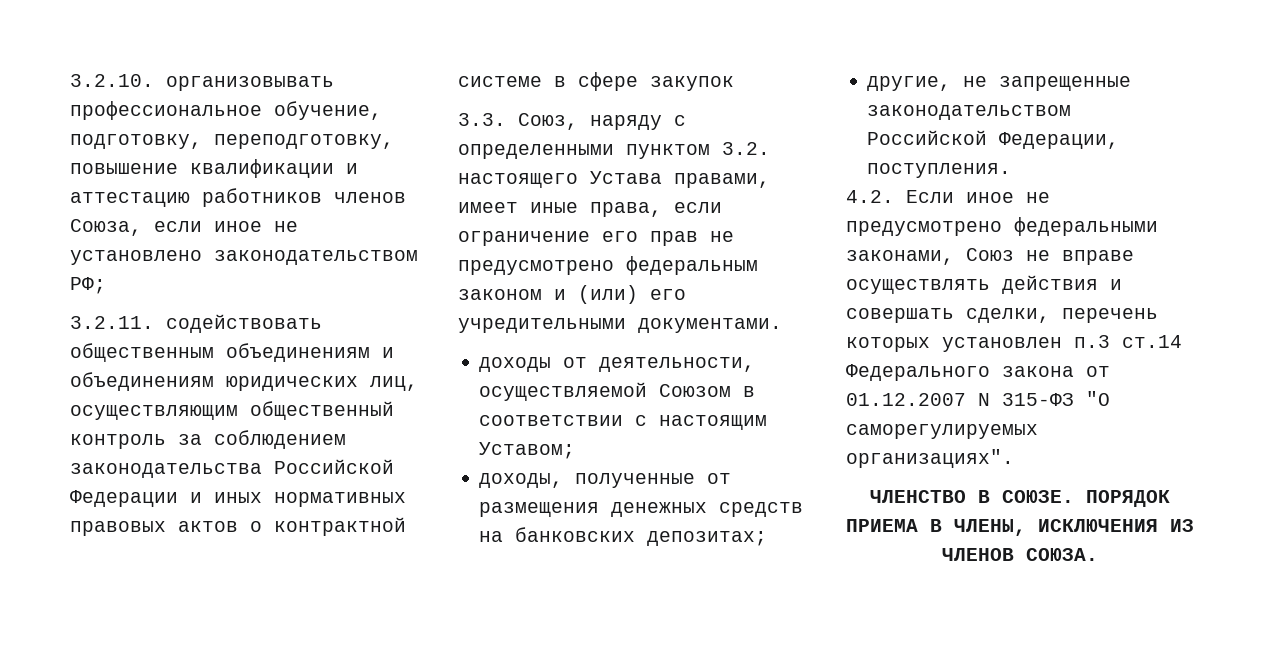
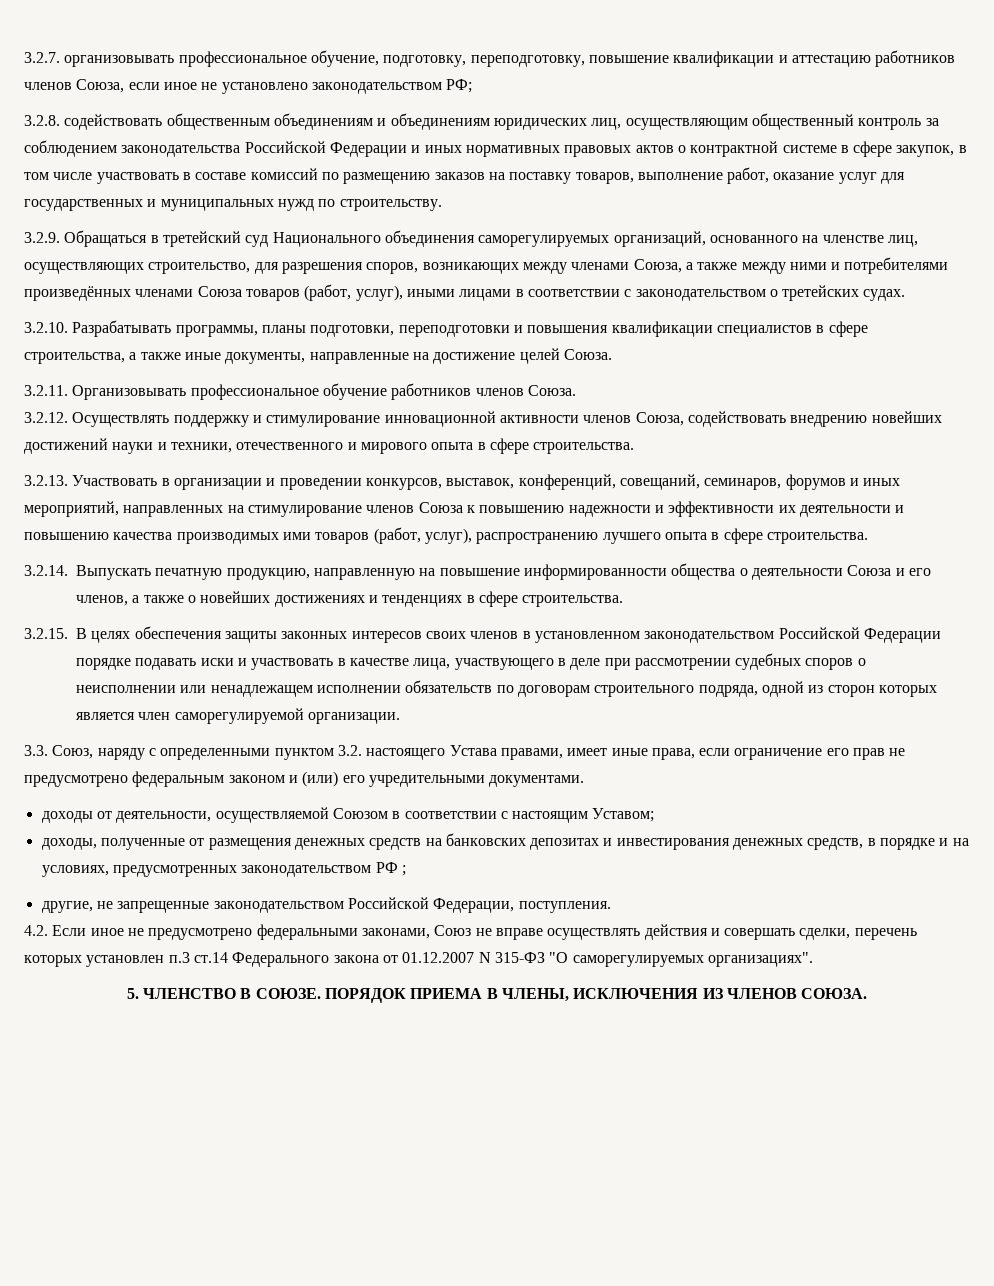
[70,74,154,87] 3.2.10. -> [24,52,60,63] 3.2.7.
[70,316,154,329] 3.2.11. -> [24,115,60,126] 3.2.8.
[650,76,734,91] закупок -> [896,145,967,157] [24,167,906,184] [24,199,442,211] [24,230,918,247] [24,257,949,274] [24,284,906,301] [24,320,868,337] [24,348,612,364] [24,383,576,400] [24,411,942,427] [24,438,635,454] [24,474,901,490] [24,501,905,517] [24,527,868,544] [24,563,931,580] [76,591,624,607] [24,626,941,643] [76,653,866,670] [76,680,937,697] [76,708,400,724] закупок, в том числе участвовать в составе комиссий по размещению заказов на поставку товаров, выполнение работ, оказание услуг для государственных и муниципальных нужд по строительству. // 3.2.9. Обращаться в третейский суд Национального объединения саморегулируемых организаций, основанного на членстве лиц, осуществляющих строительство, для разрешения споров, возникающих между членами Союза, а также между ними и потребителями произведённых членами Союза товаров (работ, услуг), иными лицами в соответствии с законодательством о третейских судах. // 3.2.10. Разрабатывать программы, планы подготовки, переподготовки и повышения квалификации специалистов в сфере строительства, а также иные документы, направленные на достижение целей Союза. // 3.2.11. Организовывать профессиональное обучение работников членов Союза. // 3.2.12. Осуществлять поддержку и стимулирование инновационной активности членов Союза, содействовать внедрению новейших достижений науки и техники, отечественного и мирового опыта в сфере строительства. // 3.2.13. Участвовать в организации и проведении конкурсов, выставок, конференций, совещаний, семинаров, форумов и иных мероприятий, направленных на стимулирование членов Союза к повышению надежности и эффективности их деятельности и повышению качества производимых ими товаров (работ, услуг), распространению лучшего опыта в сфере строительства. // 3.2.14. Выпускать печатную продукцию, направленную на повышение информированности общества о деятельности Союза и его членов, а также о новейших достижениях и тенденциях в сфере строительства. // 3.2.15. В целях обеспечения защиты законных интересов своих членов в установленном законодательством Российской Федерации порядке подавать иски и участвовать в качестве лица, участвующего в деле при рассмотрении судебных споров о неисполнении или ненадлежащем исполнении обязательств по договорам строительного подряда, одной из сторон которых является член саморегулируемой организации.
[647,531,768,546] депозитах; -> [530,838,969,850] [41,862,406,877] депозитах и инвестирования денежных средств, в порядке и на условиях, предусмотренных законодательством РФ ;
(1014, 458) none -> [126,988,139,999] 5.

